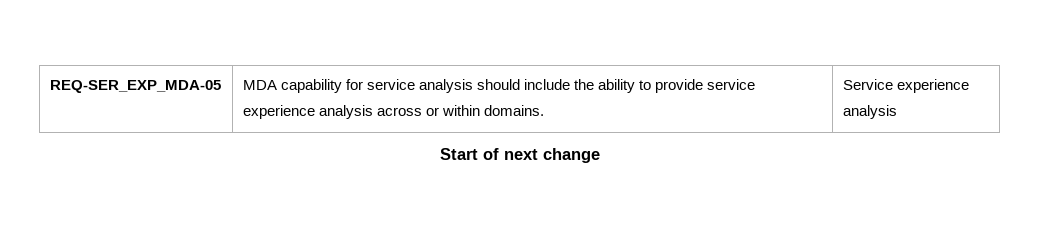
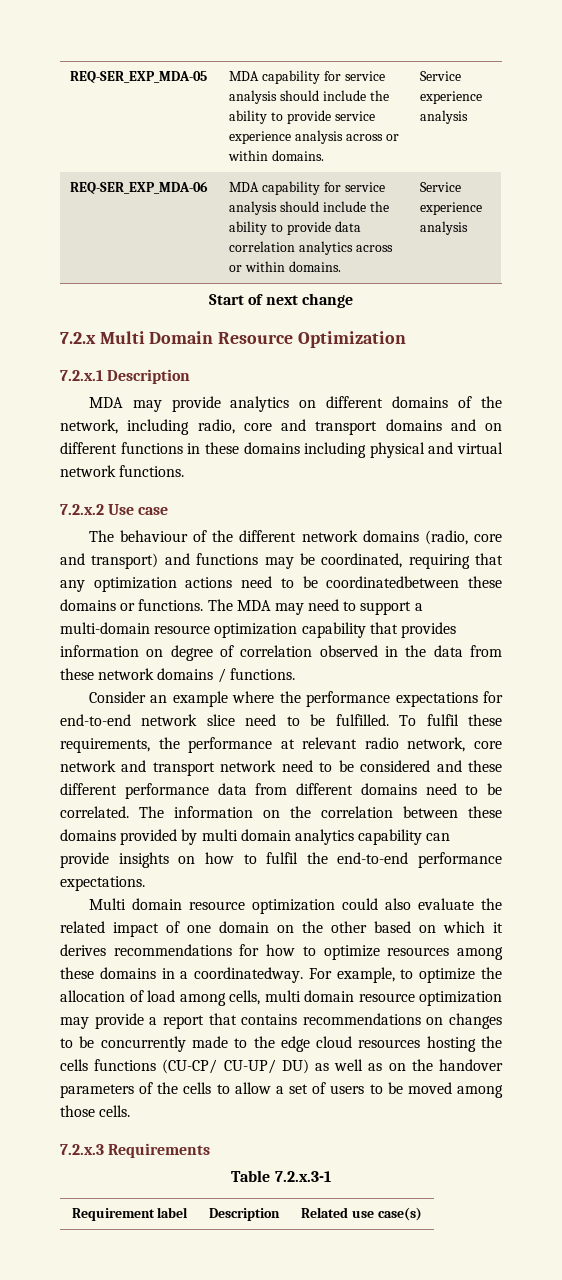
[439,148,600,163] // Start of next change -> [70,181,209,194] [229,181,385,195] [229,201,389,215] [229,221,361,235] [229,241,393,255] [229,261,341,272] [420,182,462,192] [420,202,483,215] [420,221,469,235] [209,293,353,308] [60,331,406,348] [60,369,191,384] [88,396,502,412] [60,419,502,435] [60,442,503,458] [60,465,185,477] [60,504,169,515] [88,530,502,545] [60,553,503,569] [60,576,502,592] [60,599,423,615] [60,622,456,638] [60,645,502,661] [60,668,295,683] [88,691,503,707] [60,714,503,726] [60,737,502,753] [60,760,503,776] [60,783,502,799] [60,806,502,818] [60,829,451,845] [60,852,502,868] [60,876,145,891] [88,898,502,914] [60,921,503,937] [60,944,504,960] [60,967,502,983] [60,990,502,1006] [60,1013,502,1029] [60,1036,503,1052] [60,1059,503,1074] [60,1082,503,1098] [60,1105,131,1117] [60,1143,211,1158] [231,1170,331,1182] [71,1207,189,1221] [209,1208,280,1221] [301,1207,422,1221] // REQ-SER_EXP_MDA-06 | MDA capability for service analysis should include the ability to provide data correlation analytics across or within domains. | Service experience analysis // Start of next change // 7.2.x Multi Domain Resource Optimization // 7.2.x.1 Description // MDA may provide analytics on different domains of the network, including radio, core and transport domains and on different functions in these domains including physical and virtual network functions. // 7.2.x.2 Use case // The behaviour of the different network domains (radio, core and transport) and functions may be coordinated, requiring that any optimization actions need to be coordinatedbetween these domains or functions. The MDA may need to support a multi-domain resource optimization capability that provides information on degree of correlation observed in the data from these network domains / functions. // Consider an example where the performance expectations for end-to-end network slice need to be fulfilled. To fulfil these requirements, the performance at relevant radio network, core network and transport network need to be considered and these different performance data from different domains need to be correlated. The information on the correlation between these domains provided by multi domain analytics capability can provide insights on how to fulfil the end-to-end performance expectations. // Multi domain resource optimization could also evaluate the related impact of one domain on the other based on which it derives recommendations for how to optimize resources among these domains in a coordinatedway. For example, to optimize the allocation of load among cells, multi domain resource optimization may provide a report that contains recommendations on changes to be concurrently made to the edge cloud resources hosting the cells functions (CU-CP/ CU-UP/ DU) as well as on the handover parameters of the cells to allow a set of users to be moved among those cells. // 7.2.x.3 Requirements // Table 7.2.x.3-1 // Requirement label | Description | Related use case(s)

